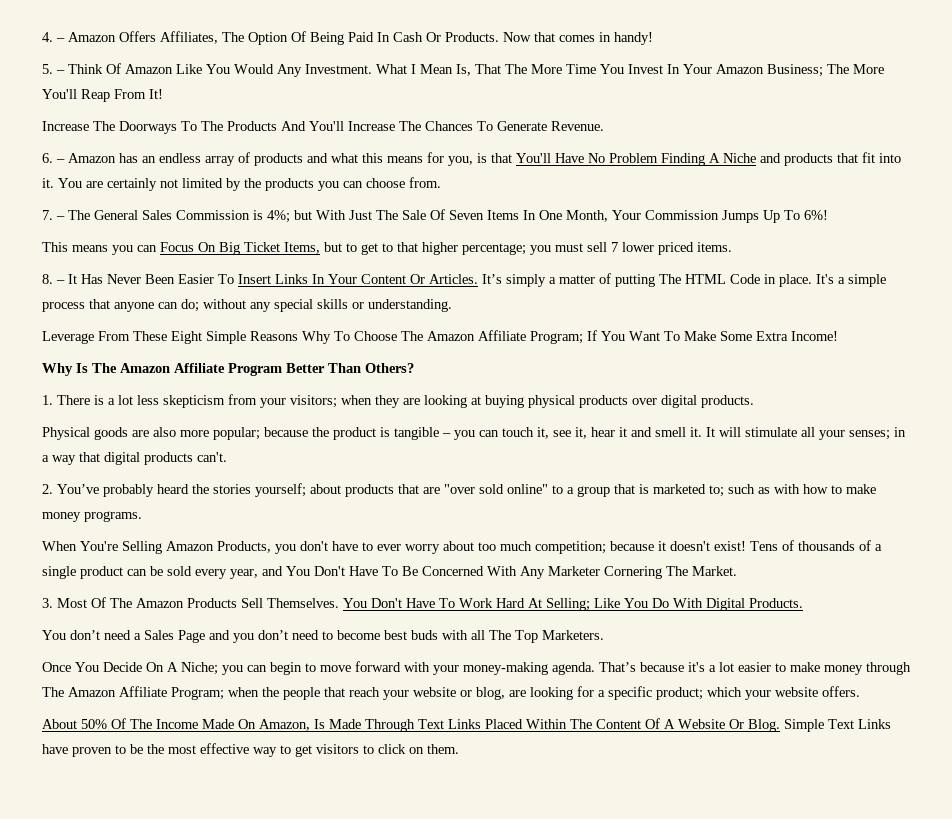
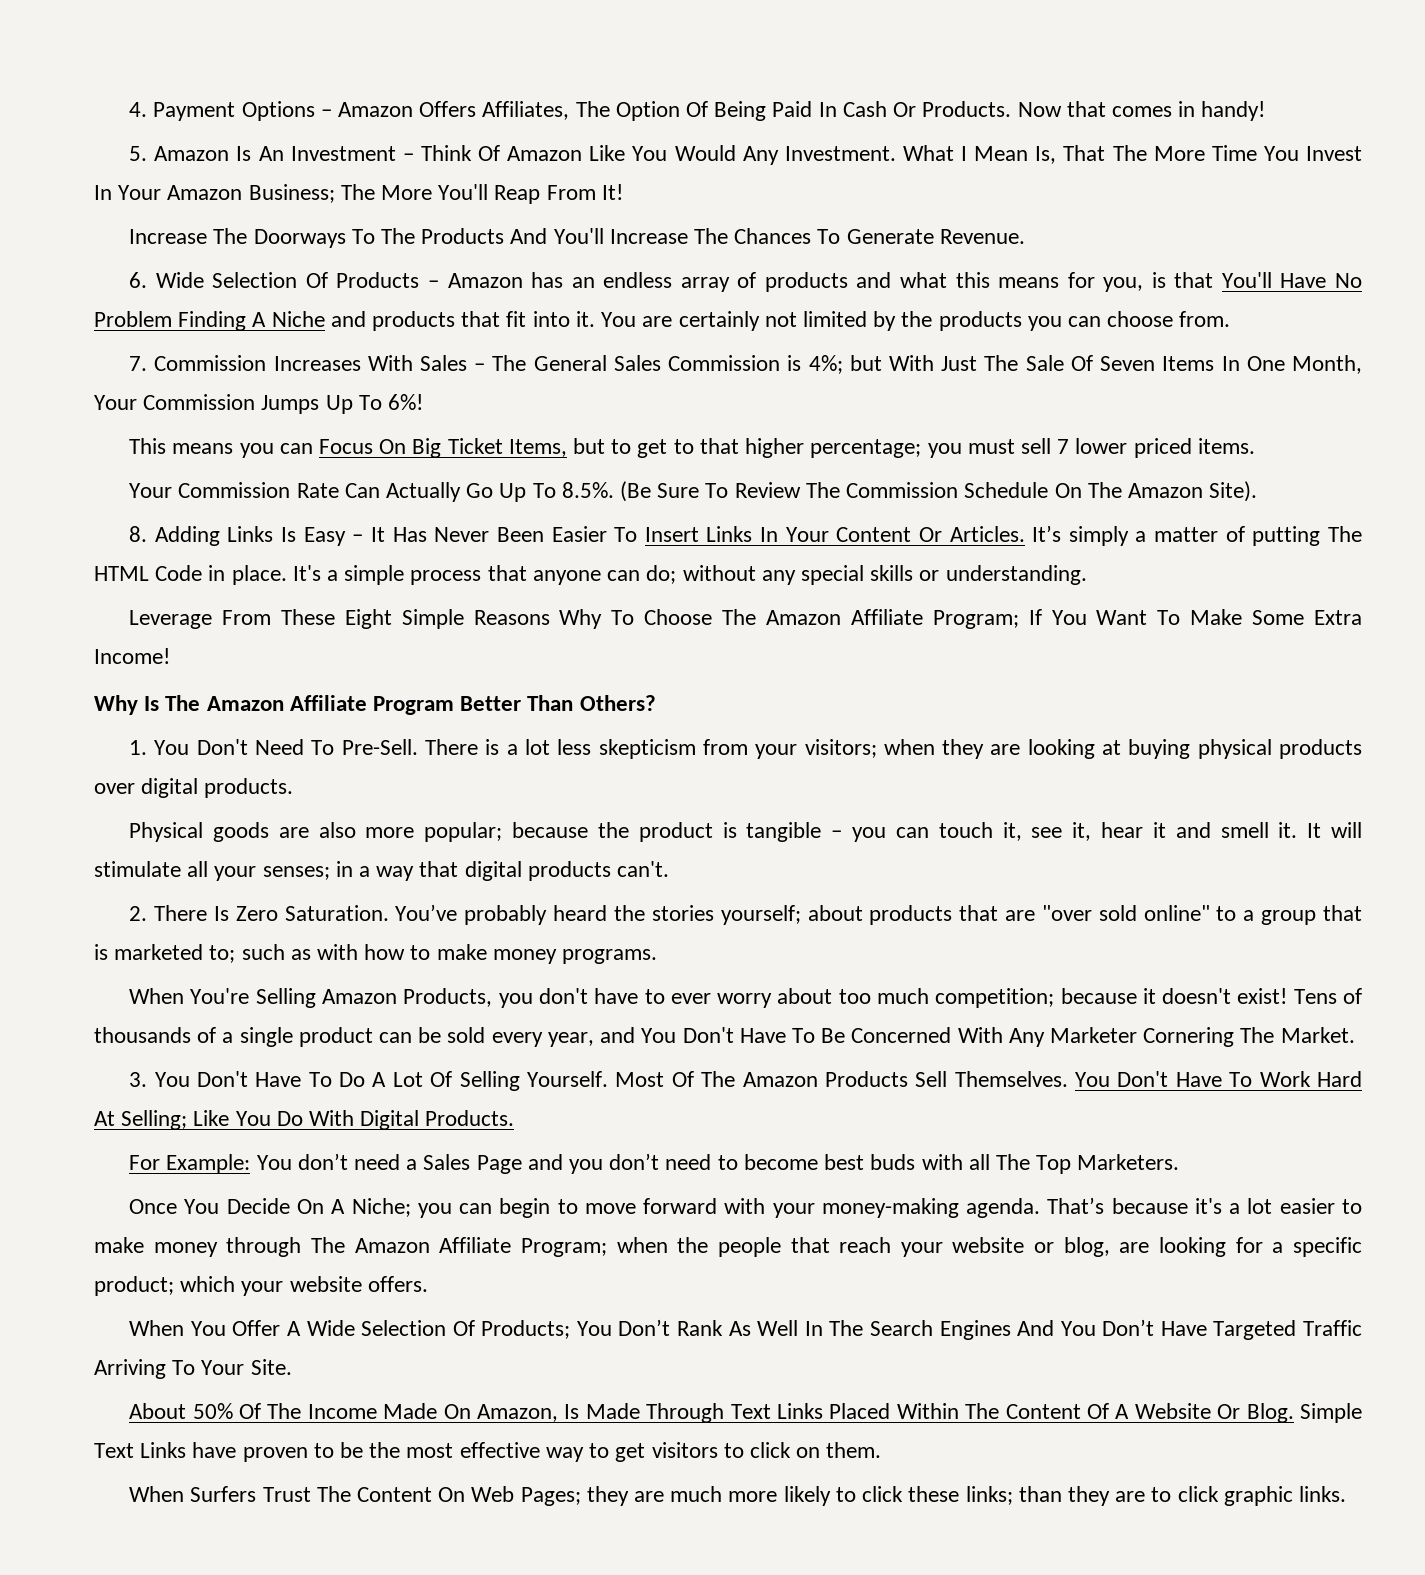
(53, 37) none -> [153,101,315,121] Payment Options
(53, 69) none -> [154,146,396,161] Amazon Is An Investment
(53, 158) none -> [155,272,420,288] Wide Selection Of Products
(53, 215) none -> [154,355,468,371] Commission Increases With Sales
[42,274,53,284] 8. -> [129,481,1258,502] [129,526,346,546] Your Commission Rate Can Actually Go Up To 8.5%. (Be Sure To Review The Commission Schedule On The Amazon Site). // 8. Adding Links Is Easy
(53, 400) none -> [154,739,418,755] You Don't Need To Pre-Sell.
(53, 489) none -> [154,905,389,921] There Is Zero Saturation.
(53, 603) none -> [154,1071,609,1091] You Don't Have To Do A Lot Of Selling Yourself.
(803, 603) none -> [129,1154,251,1174] For Example:
(860, 691) none -> [129,1319,1362,1340] [94,1359,292,1379] // When You Offer A Wide Selection Of Products; You Don’t Rank As Well In The Search Engines And You Don’t Have Targeted Traffic Arriving To Your Site.
(459, 749) none -> [129,1486,1347,1506] // When Surfers Trust The Content On Web Pages; they are much more likely to click these links; than they are to click graphic links.

